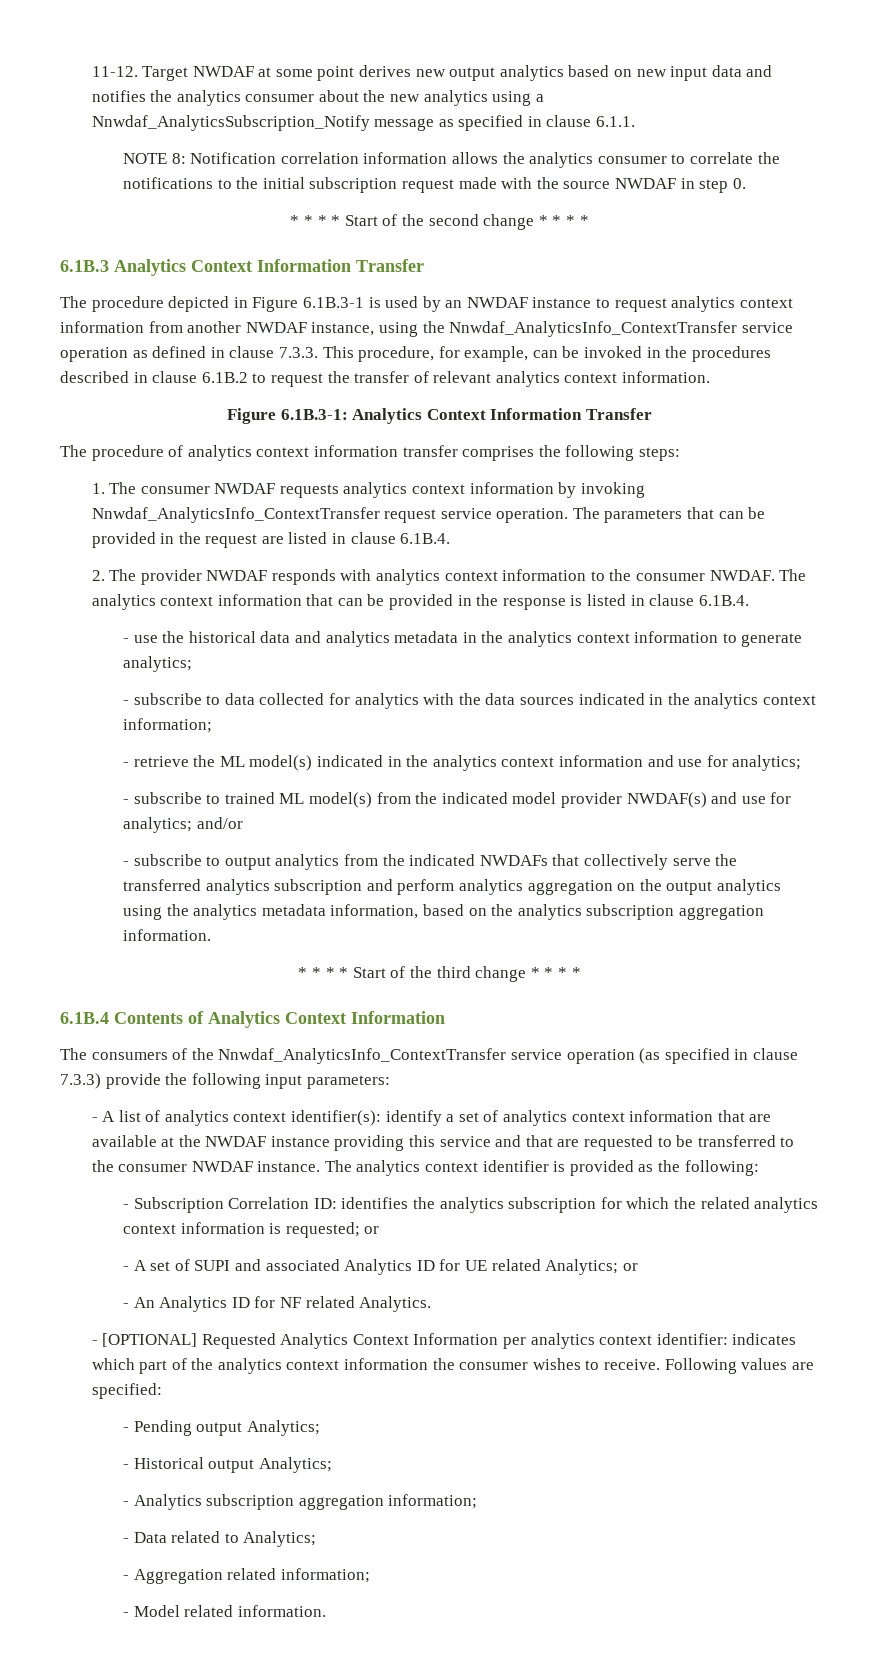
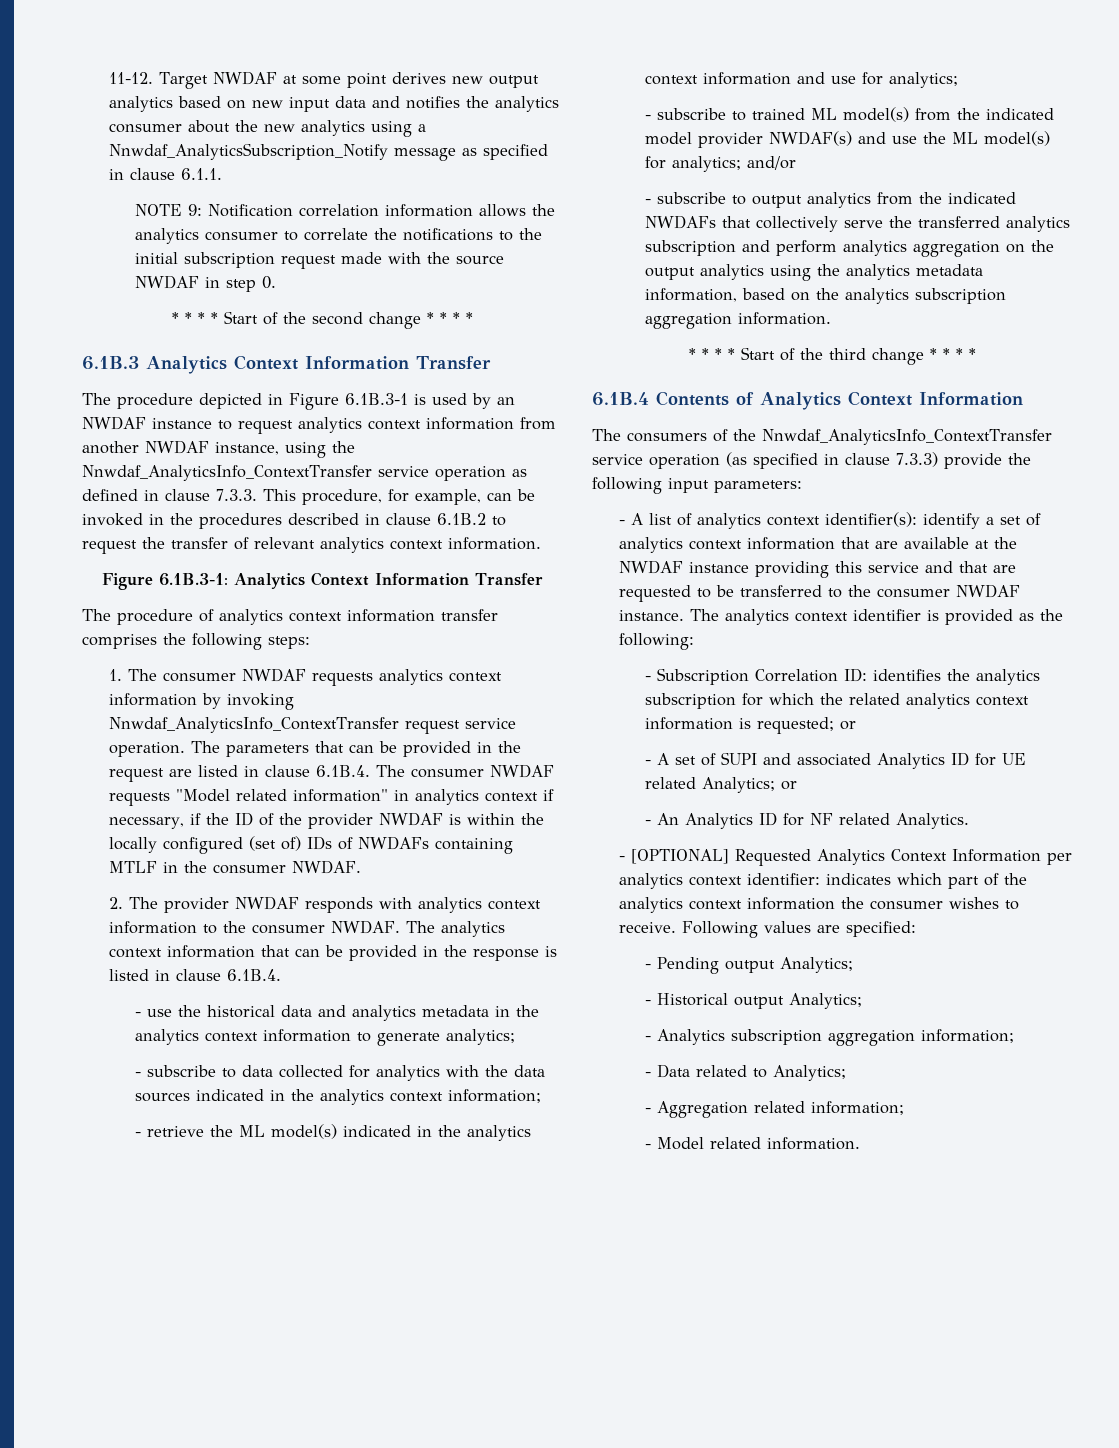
[171,153,186,164] 8: -> [188,204,203,216] 9:
(451, 538) none -> [375,764,554,778] [108,789,554,806] [108,812,544,829] [108,836,513,854] [108,860,361,874] The consumer NWDAF requests "Model related information" in analytics context if necessary, if the ID of the provider NWDAF is within the locally configured (set of) IDs of NWDAFs containing MTLF in the consumer NWDAF.
(766, 800) none -> [923,131,1051,146] the ML model(s)

